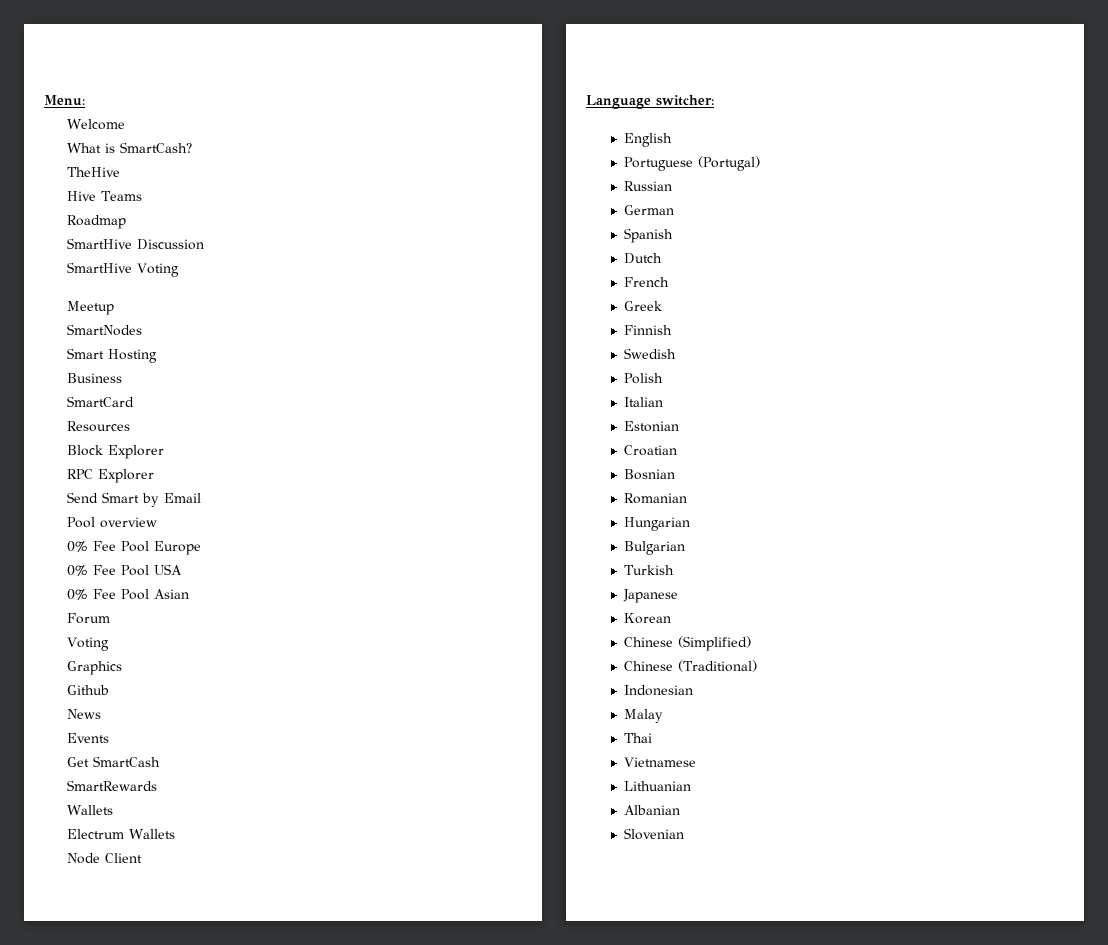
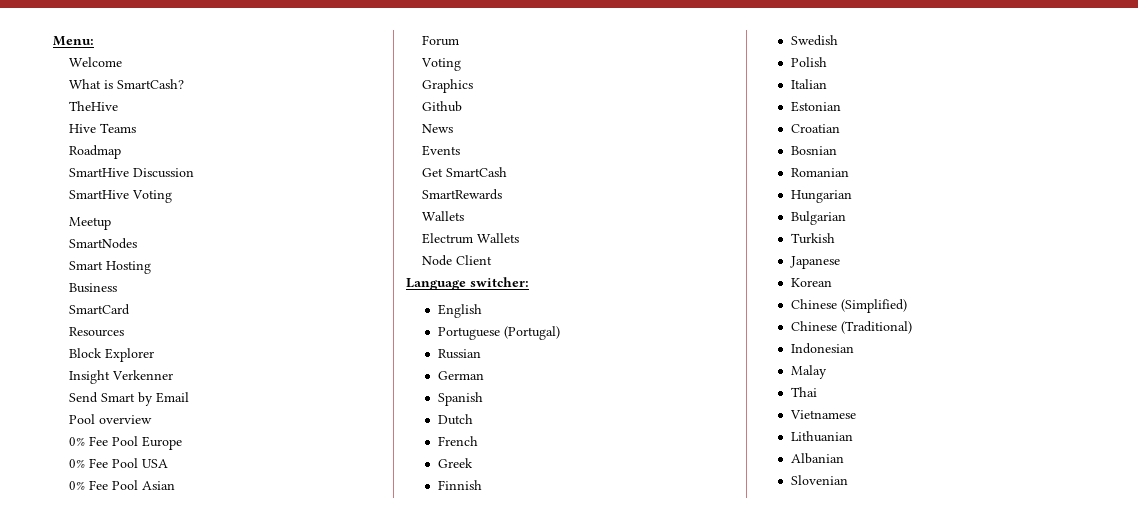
[66,469,154,483] RPC Explorer -> [69,370,174,384] Insight Verkenner

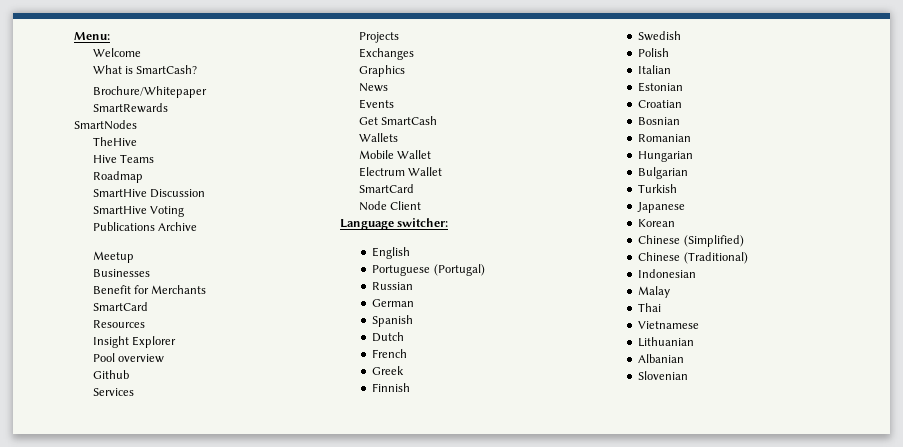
(185, 84) none -> [92,86,207,98] [92,103,168,113] [74,120,137,130] // Brochure/Whitepaper // SmartRewards // SmartNodes
(173, 196) none -> [92,222,198,231] // Publications Archive
[69,238,138,249] [69,261,152,274] [69,283,118,293] SmartNodes // Smart Hosting // Business -> [92,269,150,277] [92,285,207,294] Businesses // Benefit for Merchants
[69,348,103,358] Block -> [92,336,129,348] Insight
[69,370,174,384] [69,392,190,406] [69,414,153,424] [69,436,183,450] [69,458,169,468] [69,480,176,490] [422,35,460,46] [421,58,462,71] Insight Verkenner // Send Smart by Email // Pool overview // 0% Fee Pool Europe // 0% Fee Pool USA // 0% Fee Pool Asian // Forum // Voting -> [92,353,165,363] [92,370,129,379] [92,388,134,396] [358,32,399,43] [358,48,414,60] Pool overview // Github // Services // Projects // Exchanges
[422,101,463,112] // Github -> (405, 71) none
[422,189,503,200] [422,211,465,221] // SmartRewards // Wallets -> [358,133,398,142] [358,150,432,159] // Wallets // Mobile Wallet
[477,233,520,243] Wallets -> [408,167,443,176] [358,184,414,193] Wallet // SmartCard

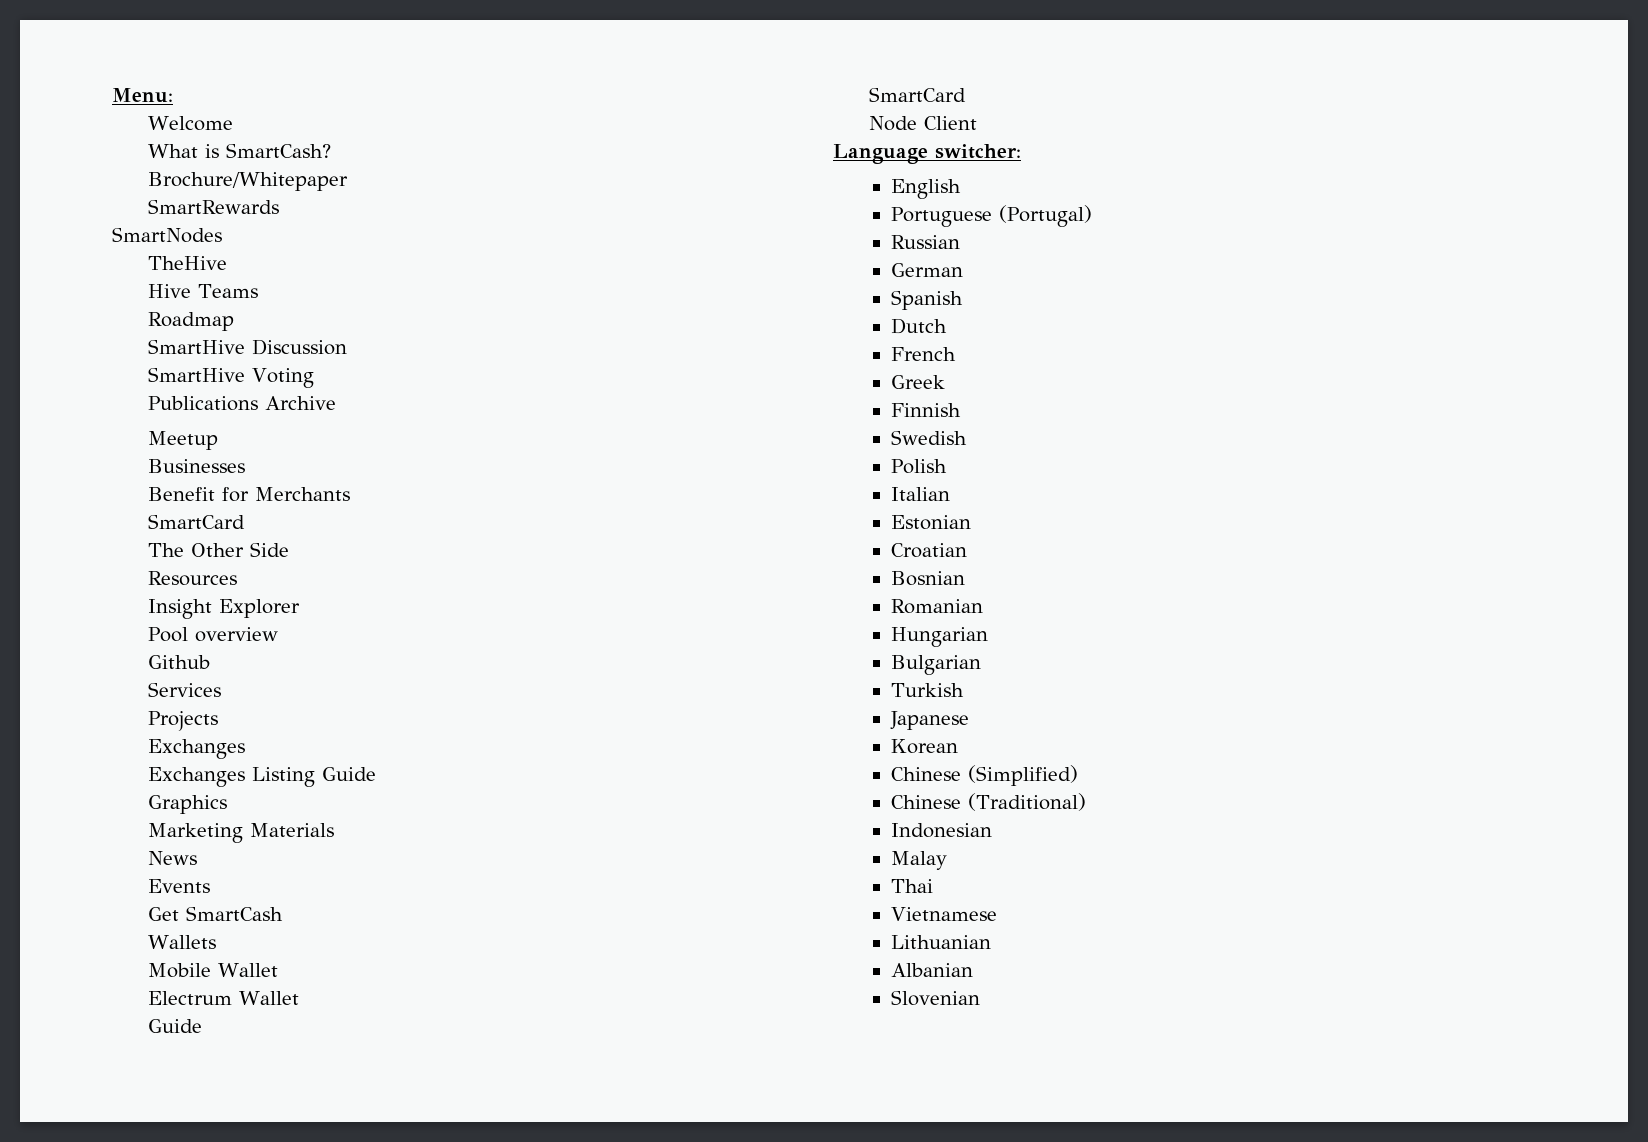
(148, 306) none -> [147,542,289,557] // The Other Side
(414, 54) none -> [147,767,376,787] // Exchanges Listing Guide
(405, 71) none -> [147,823,334,843] // Marketing Materials
(443, 171) none -> [147,1019,202,1033] // Guide

